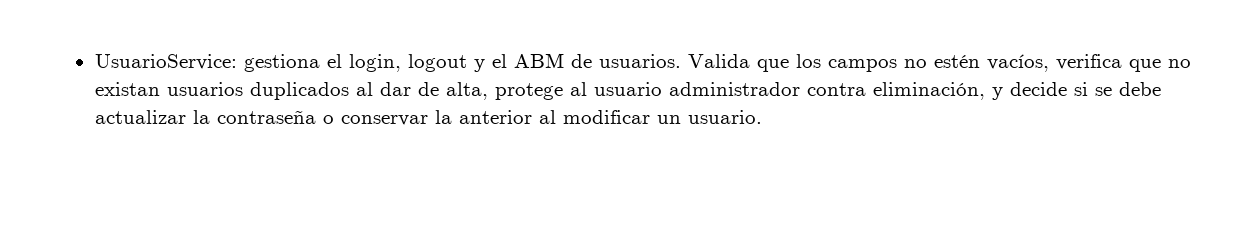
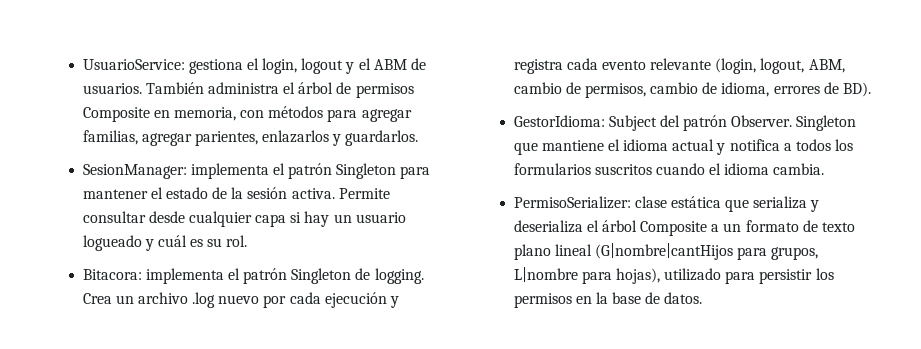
[687,54,1191,72] [94,82,1161,100] [94,110,762,126] Valida que los campos no estén vacíos, verifica que no existan usuarios duplicados al dar de alta, protege al usuario administrador contra eliminación, y decide si se debe actualizar la contraseña o conservar la anterior al modificar un usuario. -> [145,82,414,98] [82,106,412,122] [82,130,419,146] [82,163,431,179] [82,187,390,199] [82,211,406,227] [82,235,248,251] [82,268,424,284] [82,292,399,308] [513,58,845,74] [513,82,871,98] [513,115,857,131] [513,139,854,155] [513,163,825,175] [513,196,820,212] [513,220,855,236] [513,243,819,260] [513,267,834,284] [513,292,703,308] También administra el árbol de permisos Composite en memoria, con métodos para agregar familias, agregar parientes, enlazarlos y guardarlos. // SesionManager: implementa el patrón Singleton para mantener el estado de la sesión activa. Permite consultar desde cualquier capa si hay un usuario logueado y cuál es su rol. // Bitacora: implementa el patrón Singleton de logging. Crea un archivo .log nuevo por cada ejecución y registra cada evento relevante (login, logout, ABM, cambio de permisos, cambio de idioma, errores de BD). // GestorIdioma: Subject del patrón Observer. Singleton que mantiene el idioma actual y notifica a todos los formularios suscritos cuando el idioma cambia. // PermisoSerializer: clase estática que serializa y deserializa el árbol Composite a un formato de texto plano lineal (G|nombre|cantHijos para grupos, L|nombre para hojas), utilizado para persistir los permisos en la base de datos.

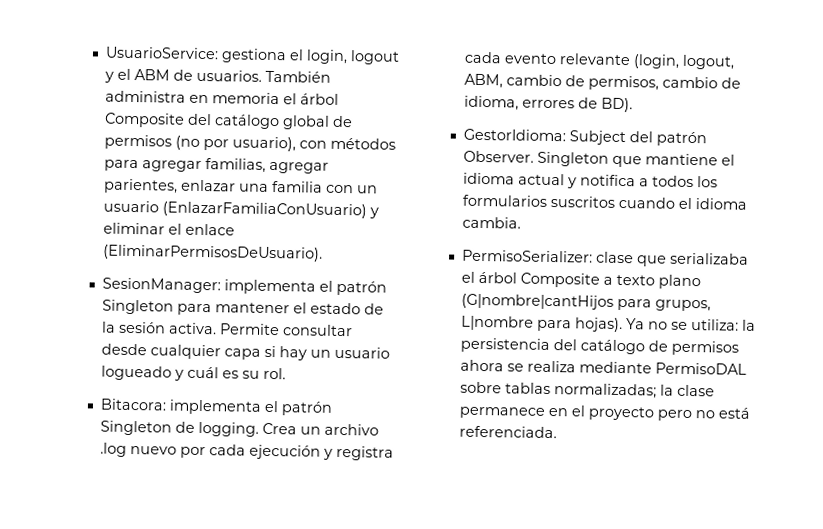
[283,82,414,98] [82,107,236,122] el árbol de permisos Composite en memoria, -> [188,92,339,105] [103,112,353,130] [103,134,296,152] en memoria el árbol Composite del catálogo global de permisos (no por usuario),
[262,130,419,146] enlazarlos y guardarlos. -> [180,179,378,194] [102,200,379,219] [102,222,235,236] [102,244,323,262] enlazar una familia con un usuario (EnlazarFamiliaConUsuario) y eliminar el enlace (EliminarPermisosDeUsuario).
[670,196,820,212] [513,220,583,233] estática que serializa y deserializa -> [635,252,749,267] que serializaba
[723,220,818,232] un formato de -> (613, 280) none
[554,244,592,256] lineal -> (701, 282) none
[615,268,834,284] [513,292,703,308] hojas), utilizado para persistir los permisos en la base de datos. -> [574,317,756,333] [459,337,739,356] [459,359,747,375] [459,381,715,399] [458,405,750,422] [458,425,557,439] hojas). Ya no se utiliza: la persistencia del catálogo de permisos ahora se realiza mediante PermisoDAL sobre tablas normalizadas; la clase permanece en el proyecto pero no está referenciada.

